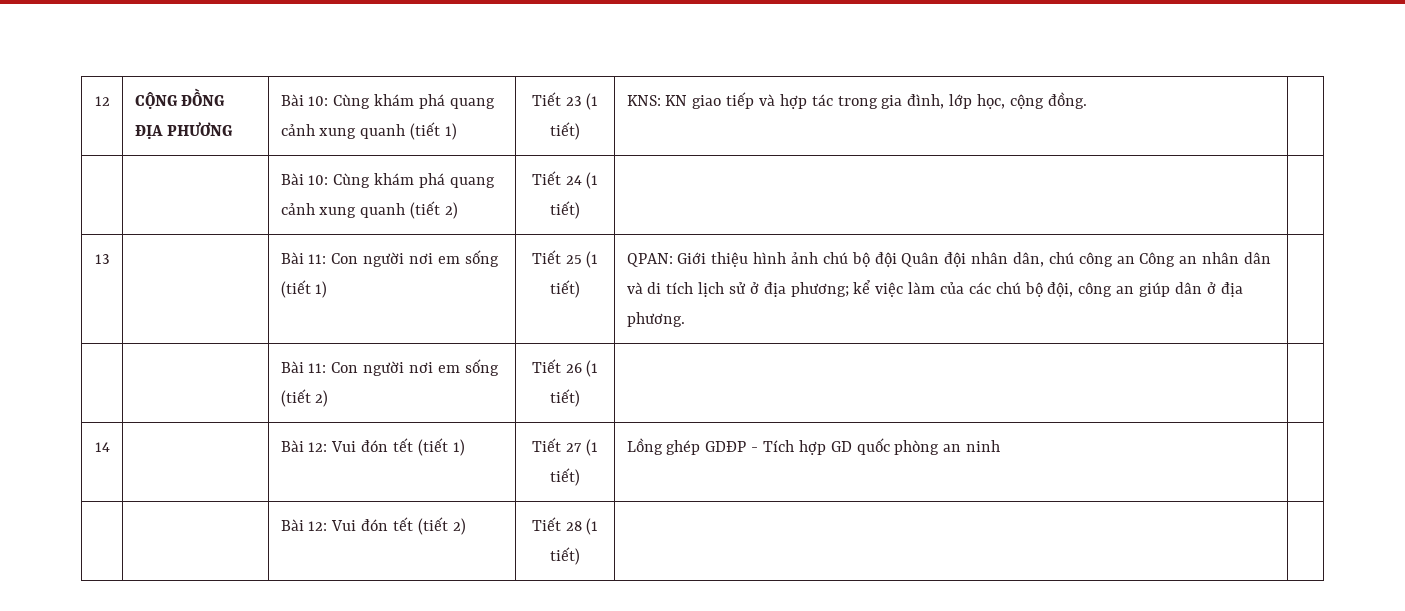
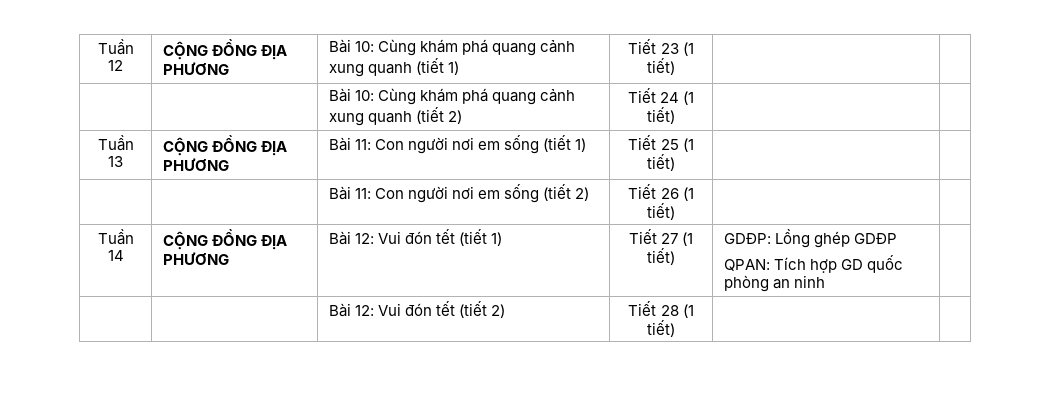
(94, 101) none -> [97,39,134,55] Tuần
[626,92,1087,109] KNS: KN giao tiếp và hợp tác trong gia đình, lớp học, cộng đồng. -> (675, 66) none
(580, 210) none -> [97,135,134,151] Tuần
(110, 259) none -> [162,135,287,156] [162,158,229,171] CỘNG ĐỒNG ĐỊA PHƯƠNG
[626,252,1271,267] [626,280,1243,297] [626,312,685,327] QPAN: Giới thiệu hình ảnh chú bộ đội Quân đội nhân dân, chú công an Công an nhân dân và di tích lịch sử ở địa phương; kể việc làm của các chú bộ đội, công an giúp dân ở địa phương. -> (675, 162) none
(580, 398) none -> [97,229,134,245] Tuần
(110, 447) none -> [162,229,287,250] [162,252,229,265] CỘNG ĐỒNG ĐỊA PHƯƠNG
(580, 477) none -> [723,233,771,244] GDĐP:
[751,447,759,452] - -> [723,259,770,271] // QPAN:

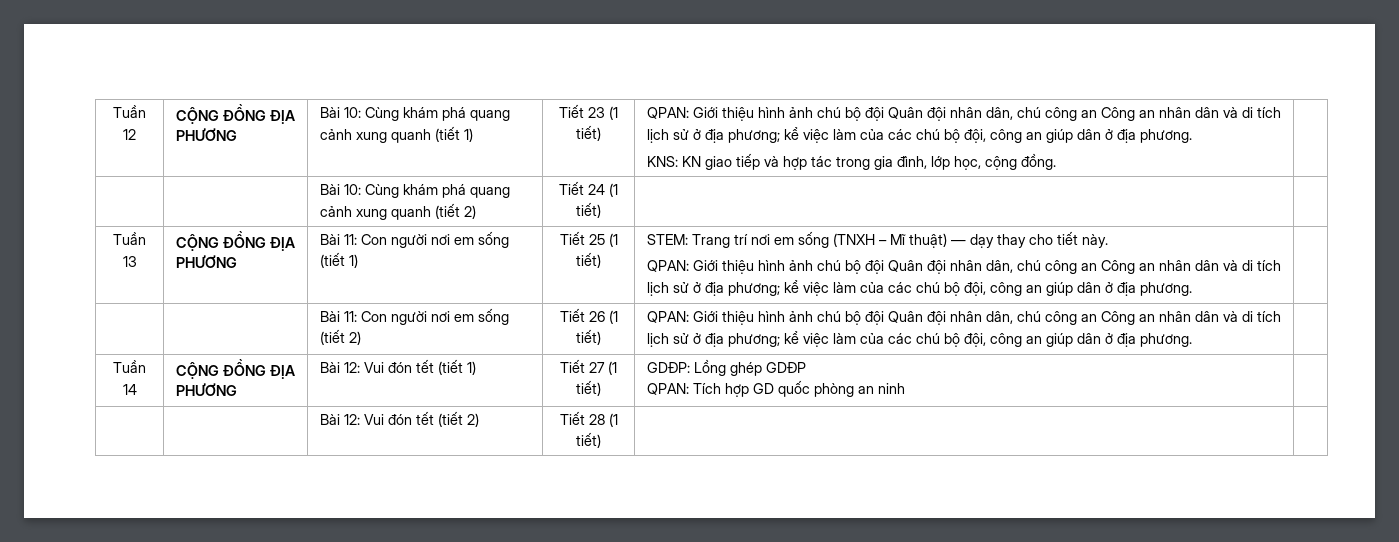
(675, 66) none -> [646,107,1281,121] [646,127,1192,143] [646,153,1056,170] QPAN: Giới thiệu hình ảnh chú bộ đội Quân đội nhân dân, chú công an Công an nhân dân và di tích lịch sử ở địa phương; kể việc làm của các chú bộ đội, công an giúp dân ở địa phương. // KNS: KN giao tiếp và hợp tác trong gia đình, lớp học, cộng đồng.
(675, 162) none -> [646,231,1108,248] [646,260,1281,274] [646,280,1192,296] STEM: Trang trí nơi em sống (TNXH – Mĩ thuật) — dạy thay cho tiết này. // QPAN: Giới thiệu hình ảnh chú bộ đội Quân đội nhân dân, chú công an Công an nhân dân và di tích lịch sử ở địa phương; kể việc làm của các chú bộ đội, công an giúp dân ở địa phương.
(675, 211) none -> [646,311,1281,325] [646,331,1192,347] QPAN: Giới thiệu hình ảnh chú bộ đội Quân đội nhân dân, chú công an Công an nhân dân và di tích lịch sử ở địa phương; kể việc làm của các chú bộ đội, công an giúp dân ở địa phương.

